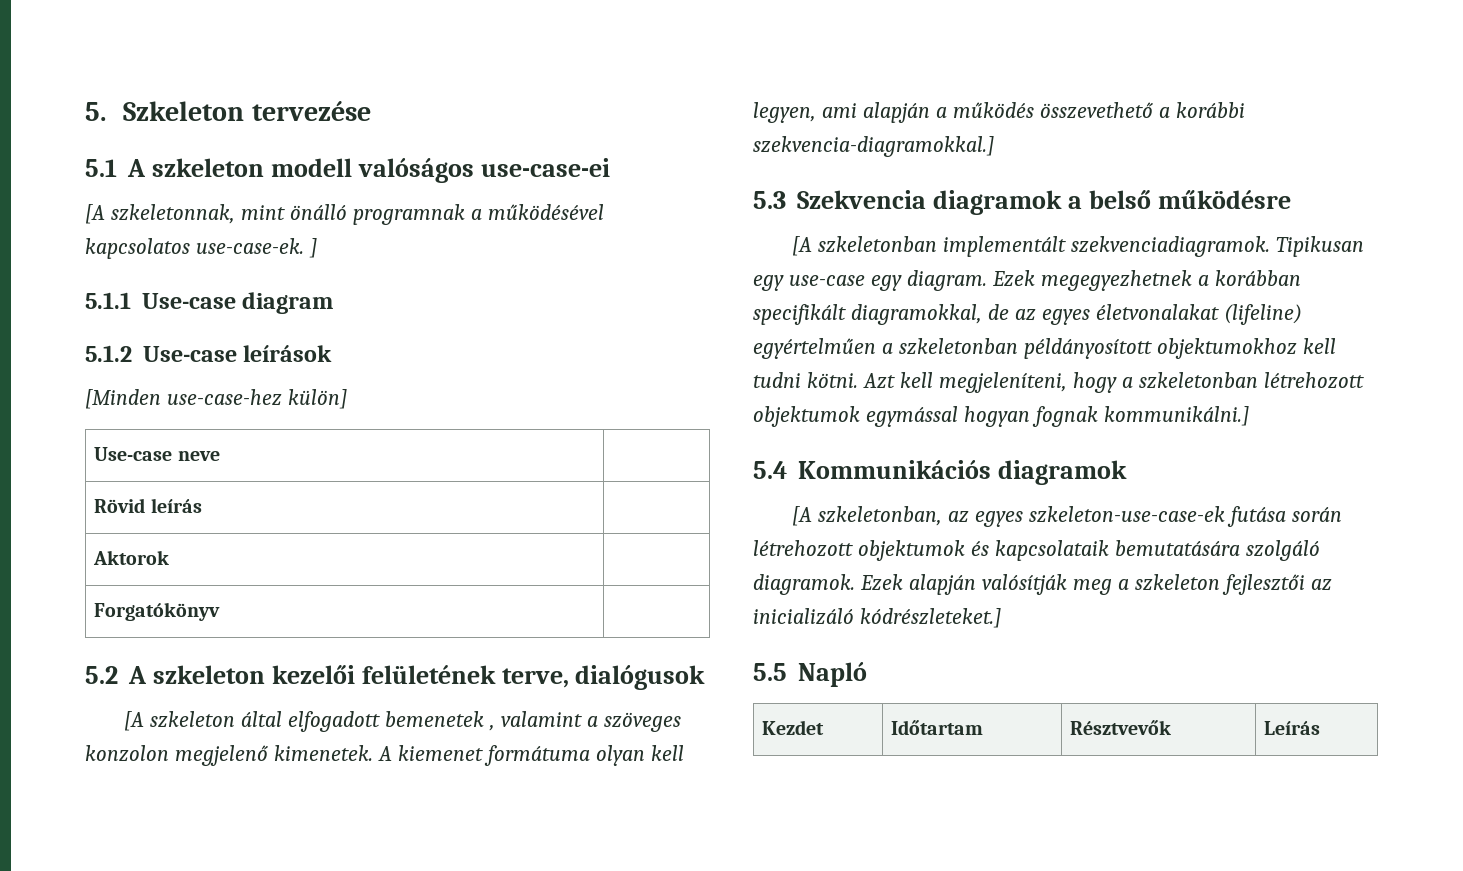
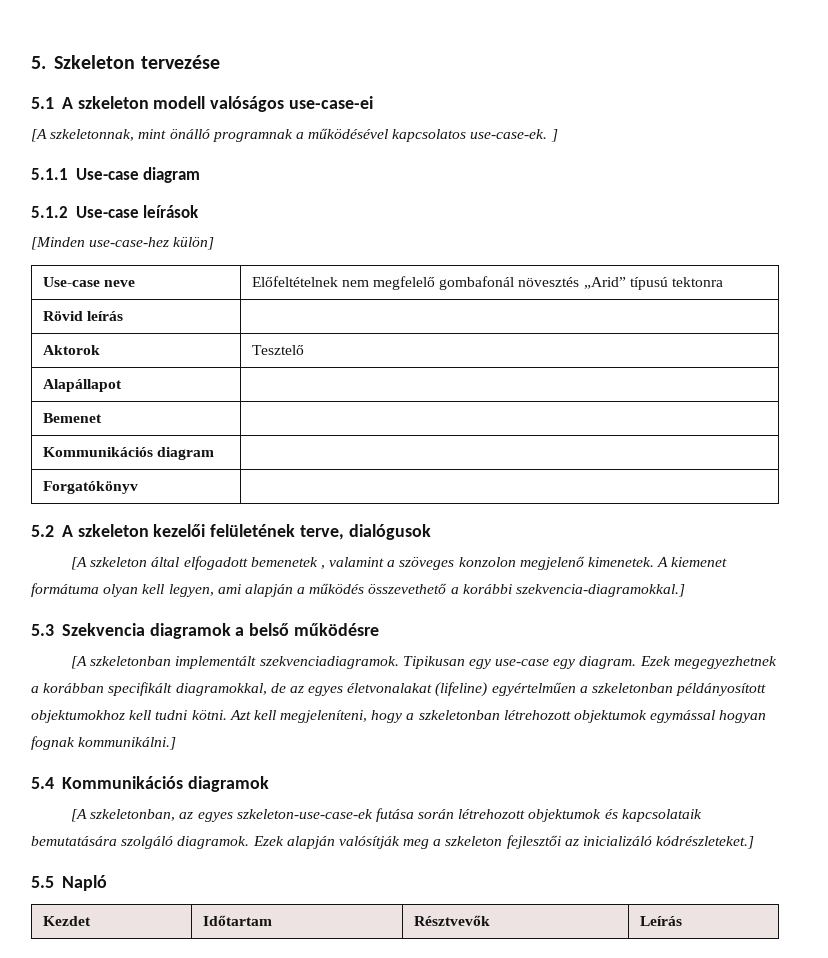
[94,498,202,513] [93,550,170,565] // Rövid leírás | // Aktorok -> [251,276,723,290] [42,311,123,321] [42,345,100,355] [251,345,304,355] [42,379,122,392] [42,413,102,423] [42,447,214,460] Előfeltételnek nem megfelelő gombafonál növesztés „Arid” típusú tektonra // Rövid leírás | // Aktorok | Tesztelő // Alapállapot | // Bemenet | // Kommunikációs diagram

